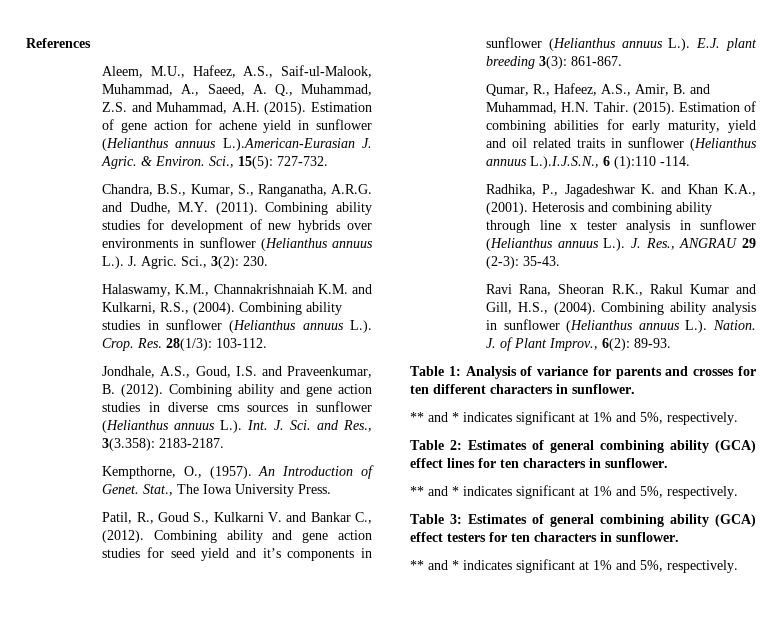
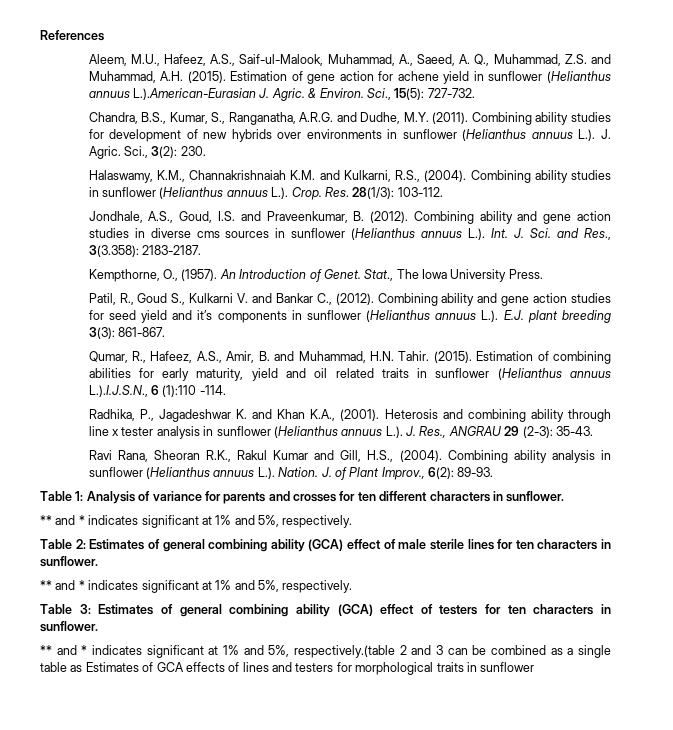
(443, 463) none -> [383,539,464,550] of male sterile
(443, 537) none -> [420,604,433,614] of
[667,560,738,573] respectively. -> [294,645,611,658] [40,662,535,675] respectively.(table 2 and 3 can be combined as a single table as Estimates of GCA effects of lines and testers for morphological traits in sunflower

